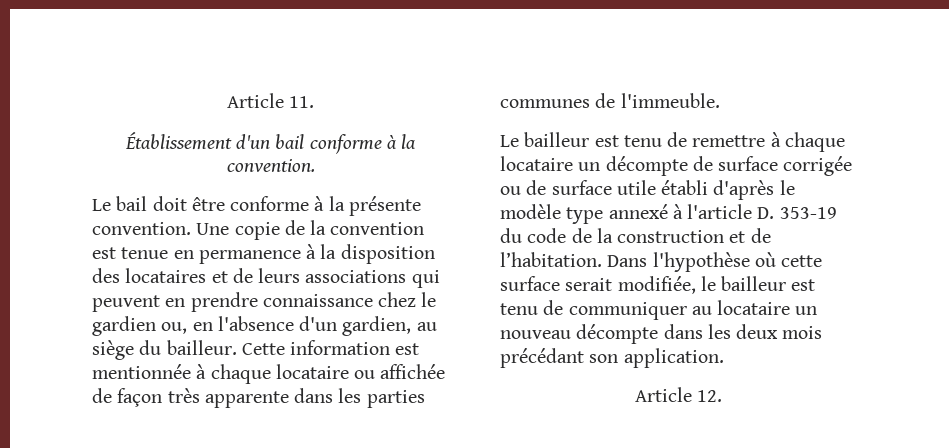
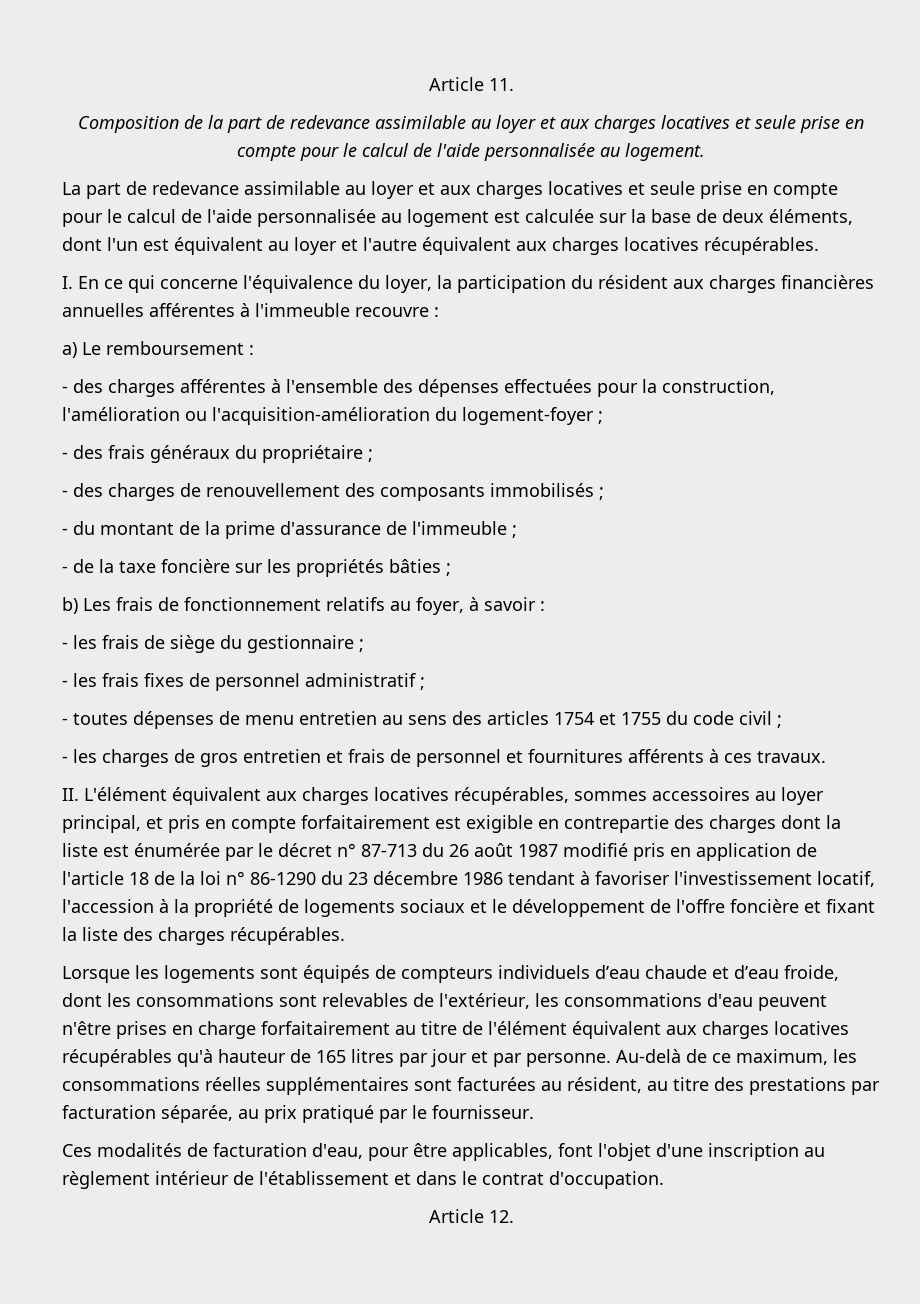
[124,131,417,154] [226,159,315,172] [92,196,421,216] [92,220,425,240] [92,244,435,264] [92,268,440,288] [92,292,437,312] [92,316,437,336] [92,340,420,360] [92,364,446,384] [92,388,425,408] [500,93,720,108] [500,132,845,152] [500,156,853,176] [500,180,795,200] [500,204,837,224] [500,228,771,243] [500,252,823,272] [500,276,816,294] [500,300,818,320] [500,324,823,344] [500,348,724,368] Établissement d'un bail conforme à la convention. // Le bail doit être conforme à la présente convention. Une copie de la convention est tenue en permanence à la disposition des locataires et de leurs associations qui peuvent en prendre connaissance chez le gardien ou, en l'absence d'un gardien, au siège du bailleur. Cette information est mentionnée à chaque locataire ou affichée de façon très apparente dans les parties communes de l'immeuble. // Le bailleur est tenu de remettre à chaque locataire un décompte de surface corrigée ou de surface utile établi d'après le modèle type annexé à l'article D. 353-19 du code de la construction et de l’habitation. Dans l'hypothèse où cette surface serait modifiée, le bailleur est tenu de communiquer au locataire un nouveau décompte dans les deux mois précédant son application. -> [78,115,864,133] [237,143,705,161] [62,181,838,199] [62,209,853,227] [62,237,819,255] [62,275,874,293] [62,303,439,317] [62,341,254,358] [62,379,775,397] [62,407,603,425] [62,445,373,463] [62,483,604,501] [62,521,517,539] [62,559,451,577] [62,597,545,615] [62,635,364,653] [62,673,425,691] [62,711,782,729] [62,749,826,767] [62,787,824,805] [62,815,841,833] [62,843,817,861] [62,871,875,887] [62,899,875,917] [62,927,345,945] [62,965,839,983] [62,993,827,1011] [62,1021,849,1039] [62,1049,857,1067] [62,1077,880,1095] [62,1105,534,1123] [62,1143,825,1161] [62,1171,664,1189] Composition de la part de redevance assimilable au loyer et aux charges locatives et seule prise en compte pour le calcul de l'aide personnalisée au logement. // La part de redevance assimilable au loyer et aux charges locatives et seule prise en compte pour le calcul de l'aide personnalisée au logement est calculée sur la base de deux éléments, dont l'un est équivalent au loyer et l'autre équivalent aux charges locatives récupérables. // I. En ce qui concerne l'équivalence du loyer, la participation du résident aux charges financières annuelles afférentes à l'immeuble recouvre : // a) Le remboursement : // - des charges afférentes à l'ensemble des dépenses effectuées pour la construction, l'amélioration ou l'acquisition-amélioration du logement-foyer ; // - des frais généraux du propriétaire ; // - des charges de renouvellement des composants immobilisés ; // - du montant de la prime d'assurance de l'immeuble ; // - de la taxe foncière sur les propriétés bâties ; // b) Les frais de fonctionnement relatifs au foyer, à savoir : // - les frais de siège du gestionnaire ; // - les frais fixes de personnel administratif ; // - toutes dépenses de menu entretien au sens des articles 1754 et 1755 du code civil ; // - les charges de gros entretien et frais de personnel et fournitures afférents à ces travaux. // II. L'élément équivalent aux charges locatives récupérables, sommes accessoires au loyer principal, et pris en compte forfaitairement est exigible en contrepartie des charges dont la liste est énumérée par le décret n° 87-713 du 26 août 1987 modifié pris en application de l'article 18 de la loi n° 86-1290 du 23 décembre 1986 tendant à favoriser l'investissement locatif, l'accession à la propriété de logements sociaux et le développement de l'offre foncière et fixant la liste des charges récupérables. // Lorsque les logements sont équipés de compteurs individuels d’eau chaude et d’eau froide, dont les consommations sont relevables de l'extérieur, les consommations d'eau peuvent n'être prises en charge forfaitairement au titre de l'élément équivalent aux charges locatives récupérables qu'à hauteur de 165 litres par jour et par personne. Au-delà de ce maximum, les consommations réelles supplémentaires sont facturées au résident, au titre des prestations par facturation séparée, au prix pratiqué par le fournisseur. // Ces modalités de facturation d'eau, pour être applicables, font l'objet d'une inscription au règlement intérieur de l'établissement et dans le contrat d'occupation.

